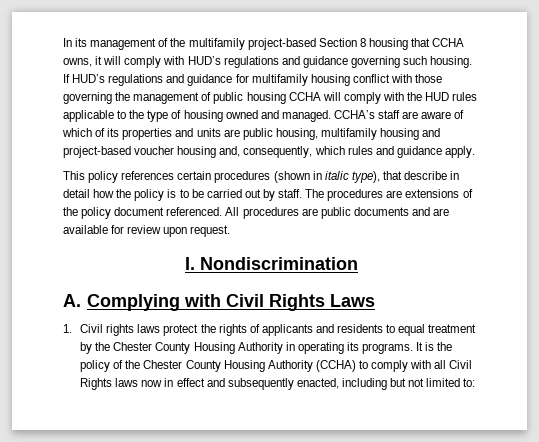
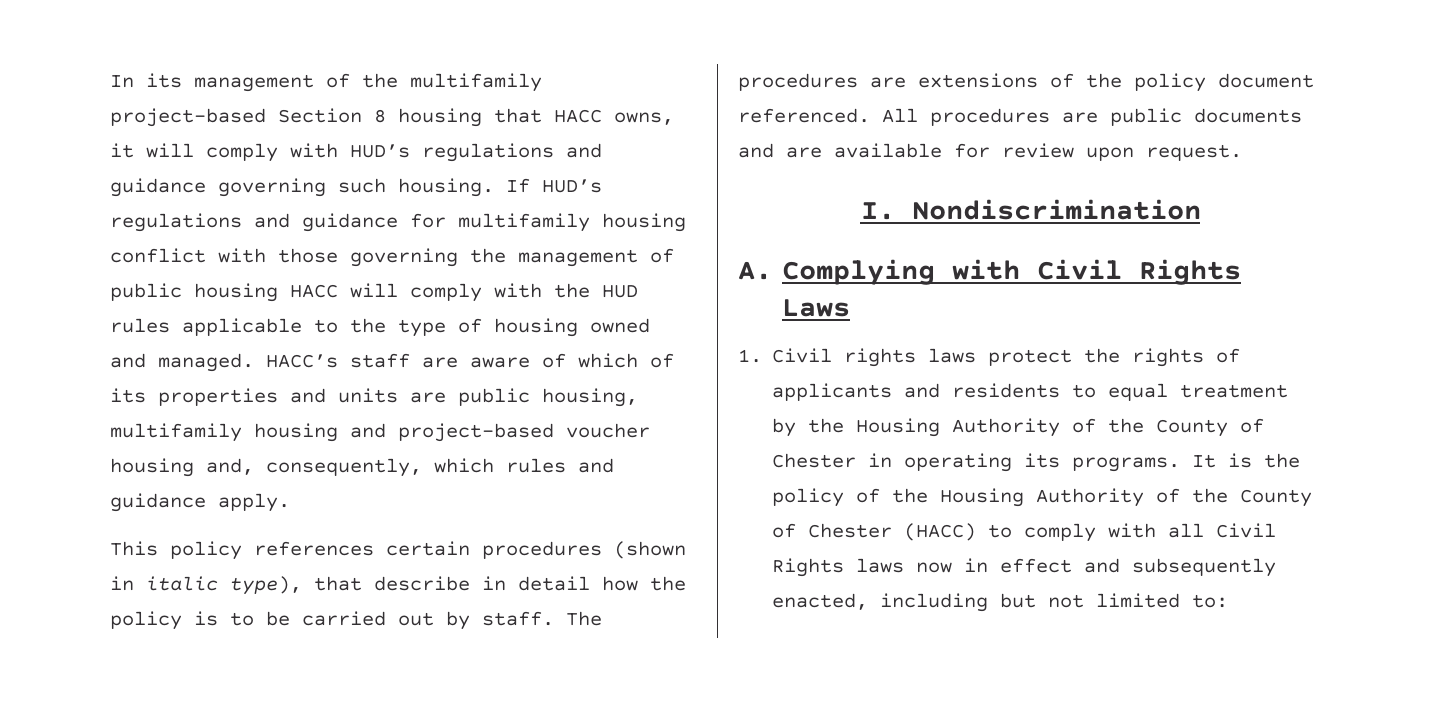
[432,38,465,47] CCHA -> [554,109,602,123] HACC
[288,92,321,101] CCHA -> [290,284,338,298] HACC
[333,110,375,119] CCHA’s -> [266,354,338,368] HACC’s
[113,342,283,354] Chester County Housing Authority -> [856,418,1265,437] [772,453,857,468] Housing Authority of the County of Chester
[143,360,356,372] Chester County Housing Authority (CCHA) -> [940,488,1313,507] [772,523,977,541] Housing Authority of the County of Chester (HACC)

